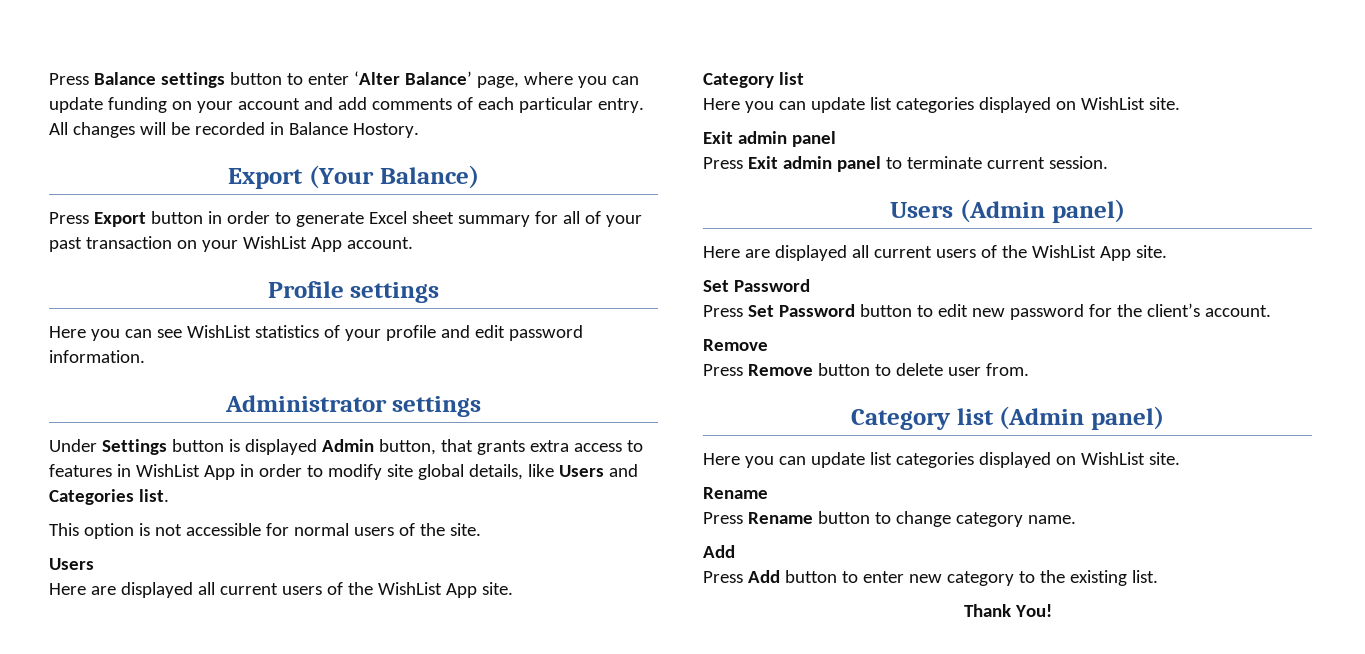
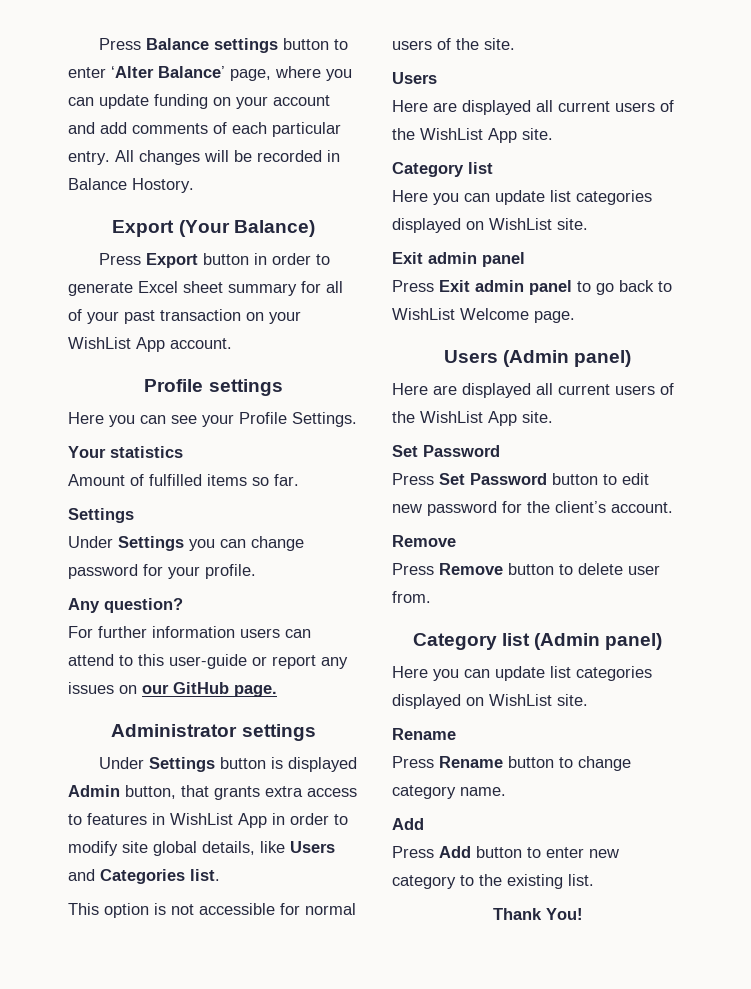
[186,325,583,341] [49,350,145,363] WishList statistics of your profile and edit password information. -> [202,412,357,427] [68,446,183,458] [68,474,299,486] [68,508,134,523] [68,536,304,551] [68,564,256,579] [68,598,183,613] [68,626,311,638] [68,654,348,669] [68,682,277,697] your Profile Settings. // Your statistics // Amount of fulfilled items so far. // Settings // Under Settings you can change password for your profile. // Any question? // For further information users can attend to this user-guide or report any issues on our GitHub page.
[906,156,1108,169] terminate current session. -> [596,280,672,295] [392,308,575,323] go back to WishList Welcome page.

